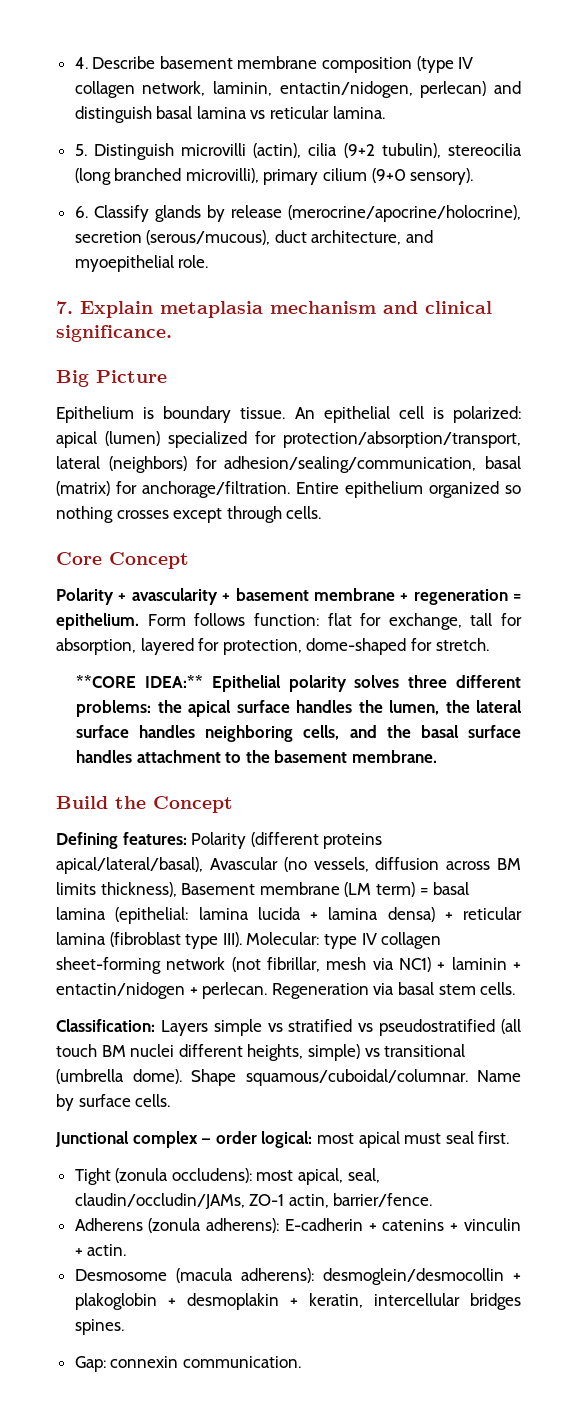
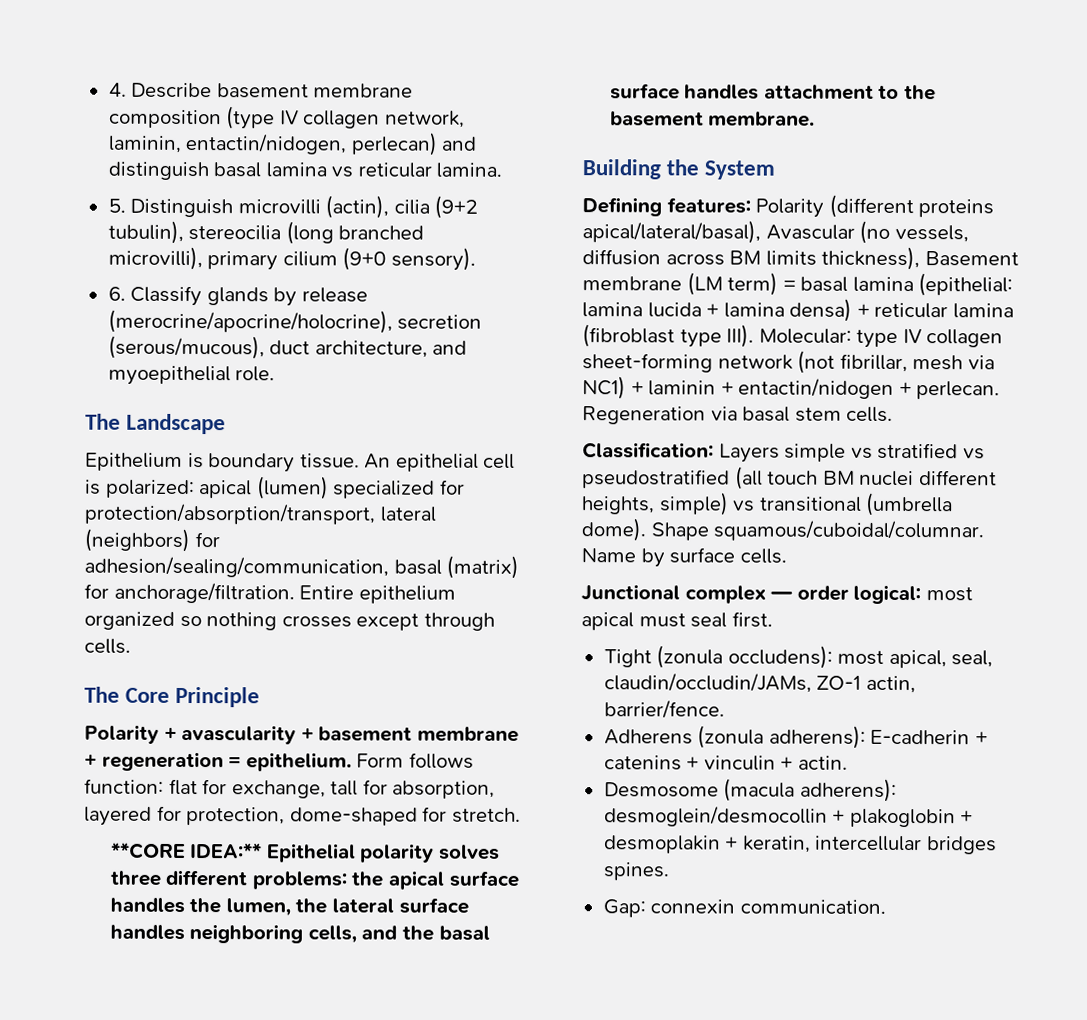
[56,301,492,318] [56,325,172,342] [56,370,167,387] 7. Explain metaplasia mechanism and clinical significance. // Big Picture -> [85,413,227,435] The Landscape
[56,552,189,569] Core Concept -> [84,686,261,708] The Core Principle
[56,796,233,813] Build the Concept -> [582,159,776,180] Building the System

